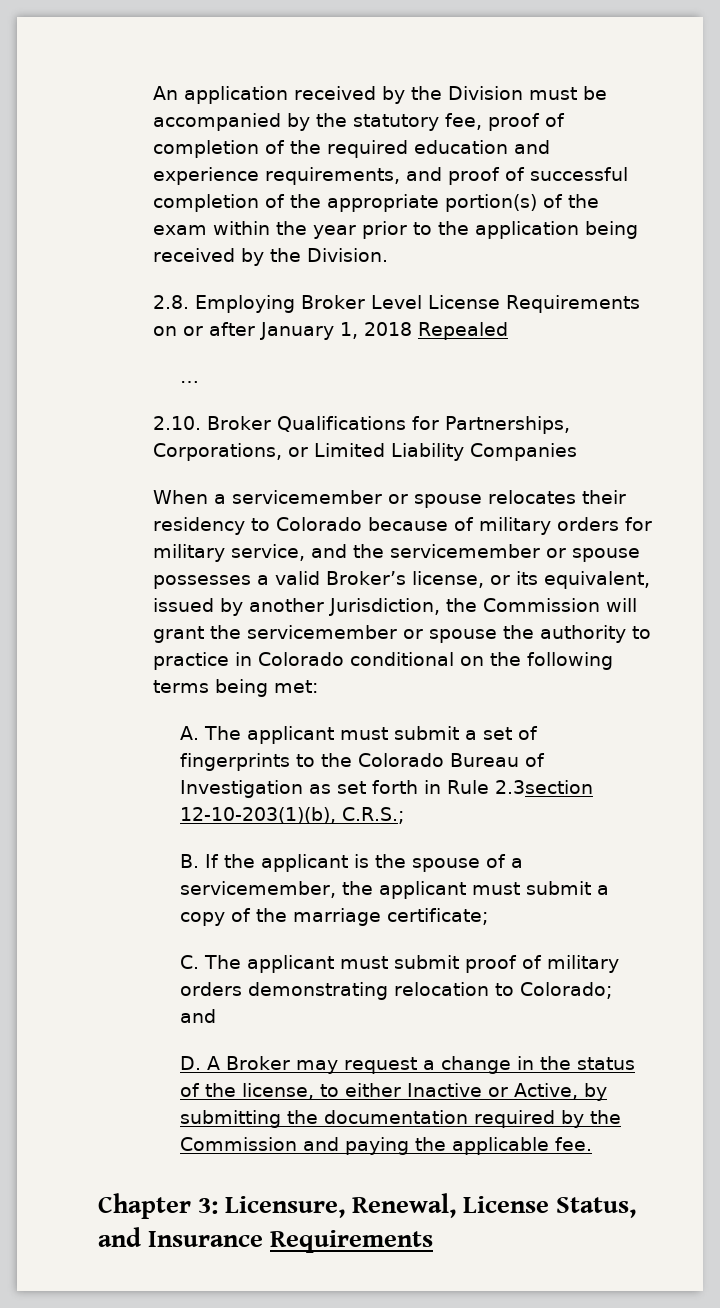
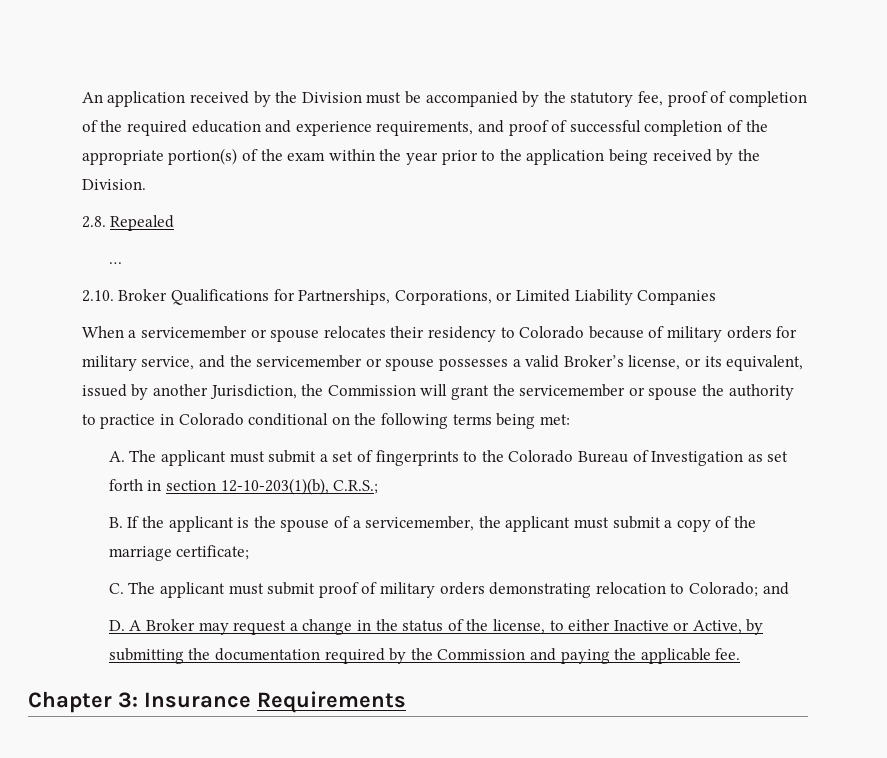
[194,295,640,313] [152,322,412,340] Employing Broker Level License Requirements on or after January 1, 2018 -> (106, 222) none
[447,780,594,794] Rule 2.3section -> [166,480,217,491] section
[225,1193,637,1218] [98,1227,141,1247] Licensure, Renewal, License Status, and -> (138, 700) none

